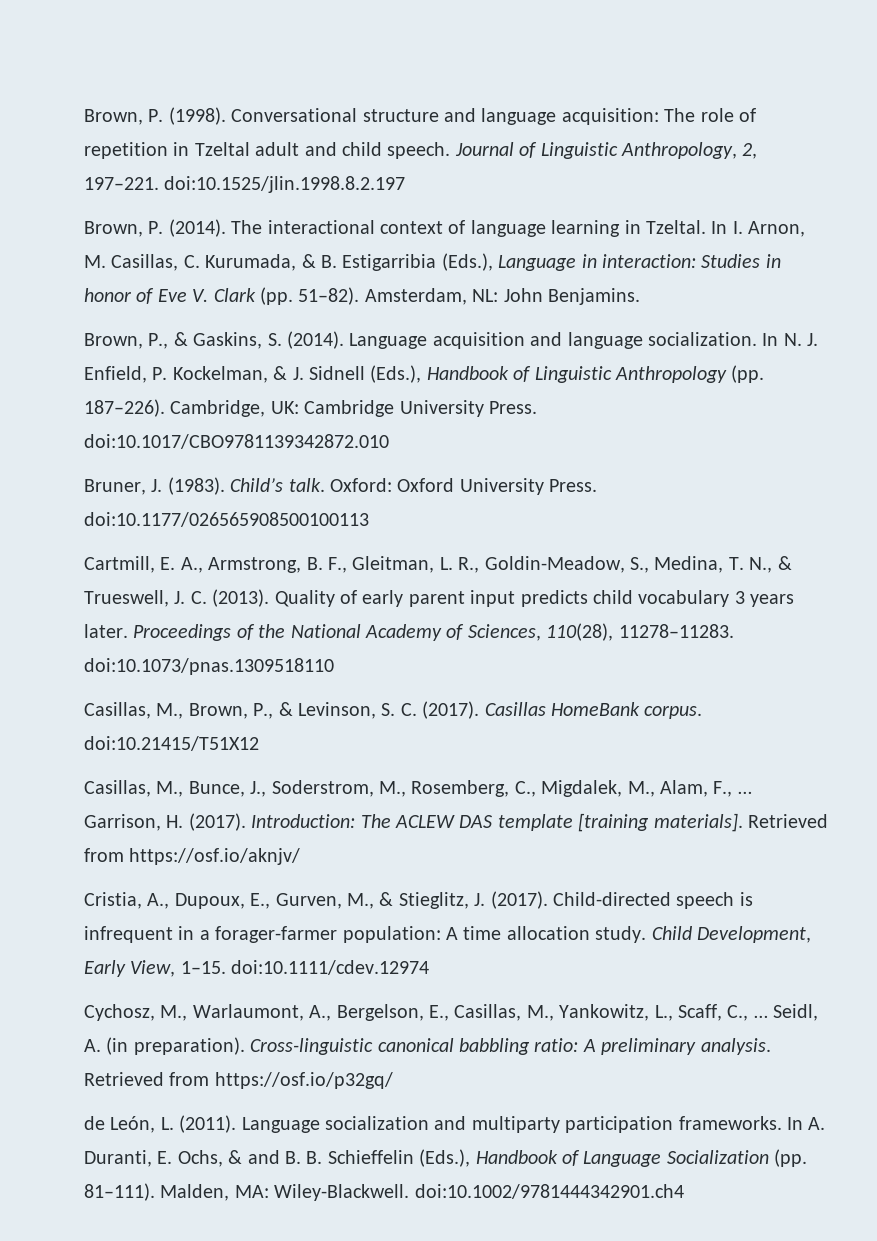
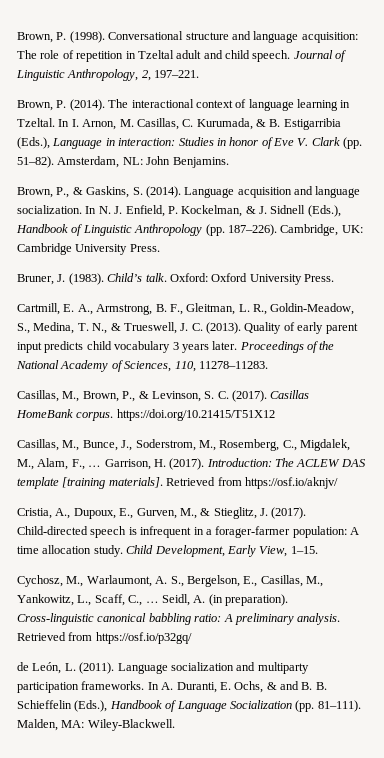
[164,176,406,193] doi:10.1525/jlin.1998.8.2.197 -> (200, 74) none
[84,434,389,449] doi:10.1017/CBO9781139342872.010 -> (160, 248) none
[84,512,369,527] doi:10.1177/026565908500100113 -> (334, 278) none
[546,623,614,641] 110(28), -> [174,361,196,372] 110,
[84,658,334,675] doi:10.1073/pnas.1309518110 -> (268, 365) none
[84,736,259,751] doi:10.21415/T51X12 -> [116,409,275,421] https://doi.org/10.21415/T51X12
[231,960,430,975] doi:10.1111/cdev.12974 -> (318, 550) none
[309,1005,332,1021] A., -> [155,576,184,587] A. S.,
[414,1184,684,1199] doi:10.1002/9781444342901.ch4 -> (175, 725) none

